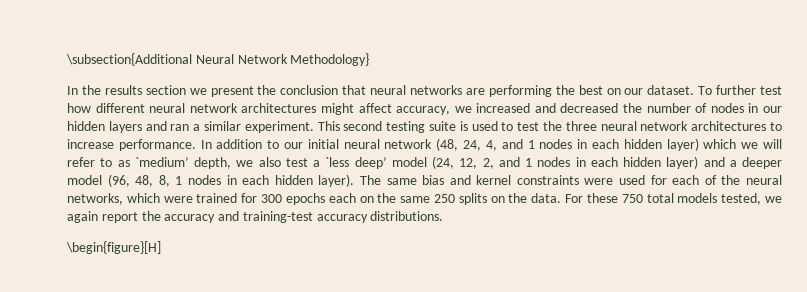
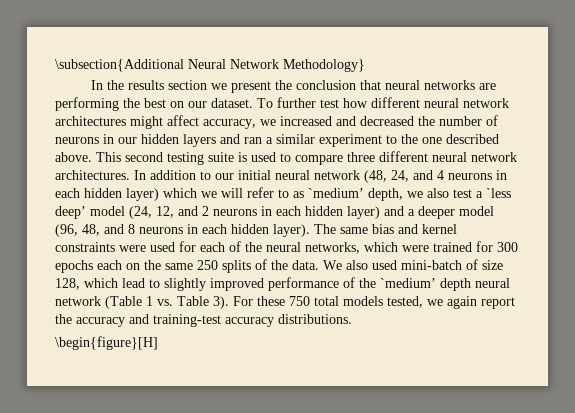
[710,103,744,113] nodes -> [55,137,99,144] neurons
[244,121,314,133] experiment. -> [319,134,499,147] [55,152,92,162] experiment to the one described above.
[517,121,782,131] [67,139,196,151] test the three neural network architectures to increase performance. -> [295,151,517,165] [55,170,130,180] compare three different neural network architectures.
[485,139,573,151] 4, and 1 nodes -> [413,170,492,180] and 4 neurons
[482,157,571,169] 2, and 1 nodes -> [178,206,257,216] and 2 neurons
[158,175,221,187] 8, 1 nodes -> [104,224,183,234] and 8 neurons
[490,196,505,203] on -> [255,259,267,270] of
(562, 198) none -> [323,259,503,270] [55,277,510,291] [55,296,229,309] We also used mini-batch of size 128, which lead to slightly improved performance of the `medium’ depth neural network (Table 1 vs. Table 3).

